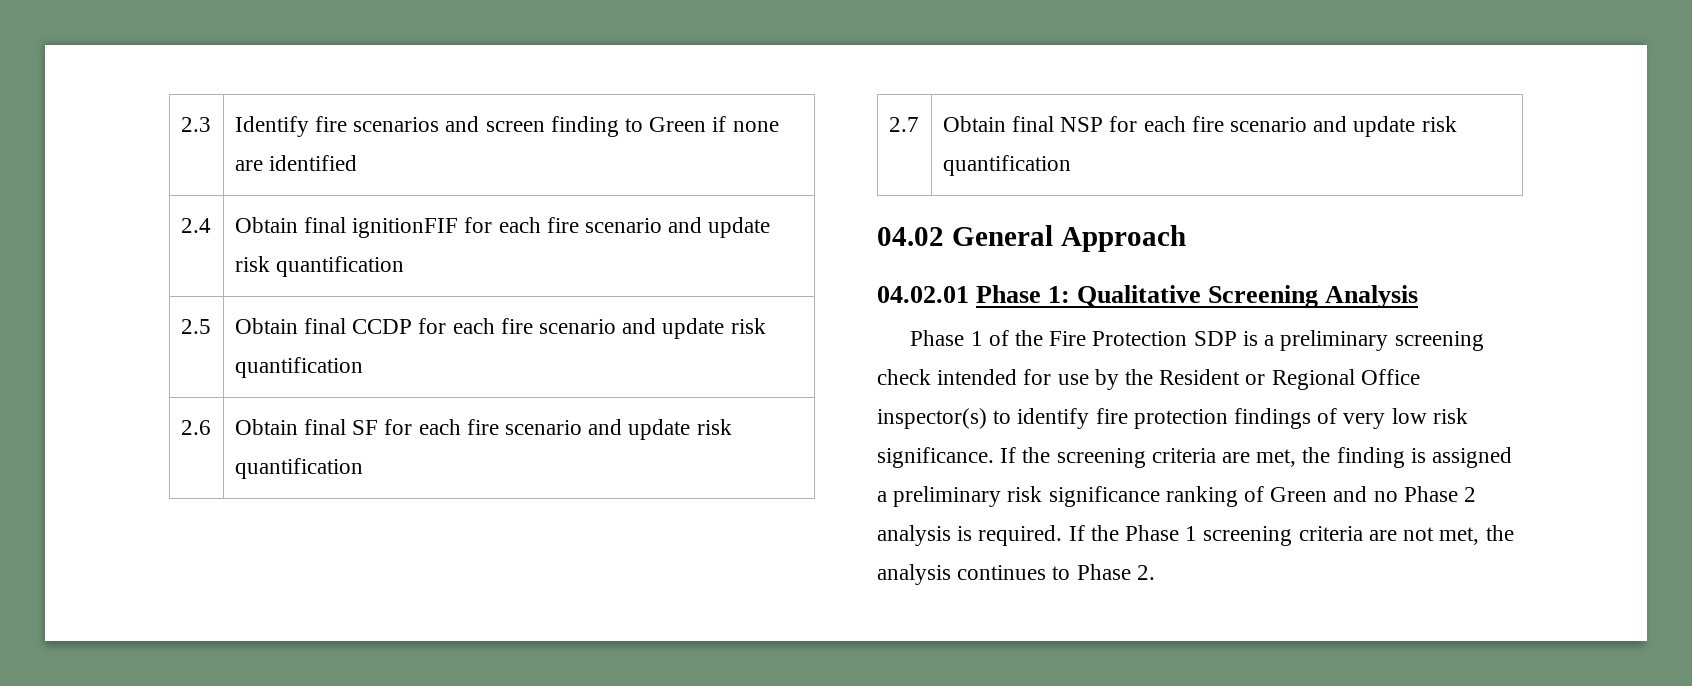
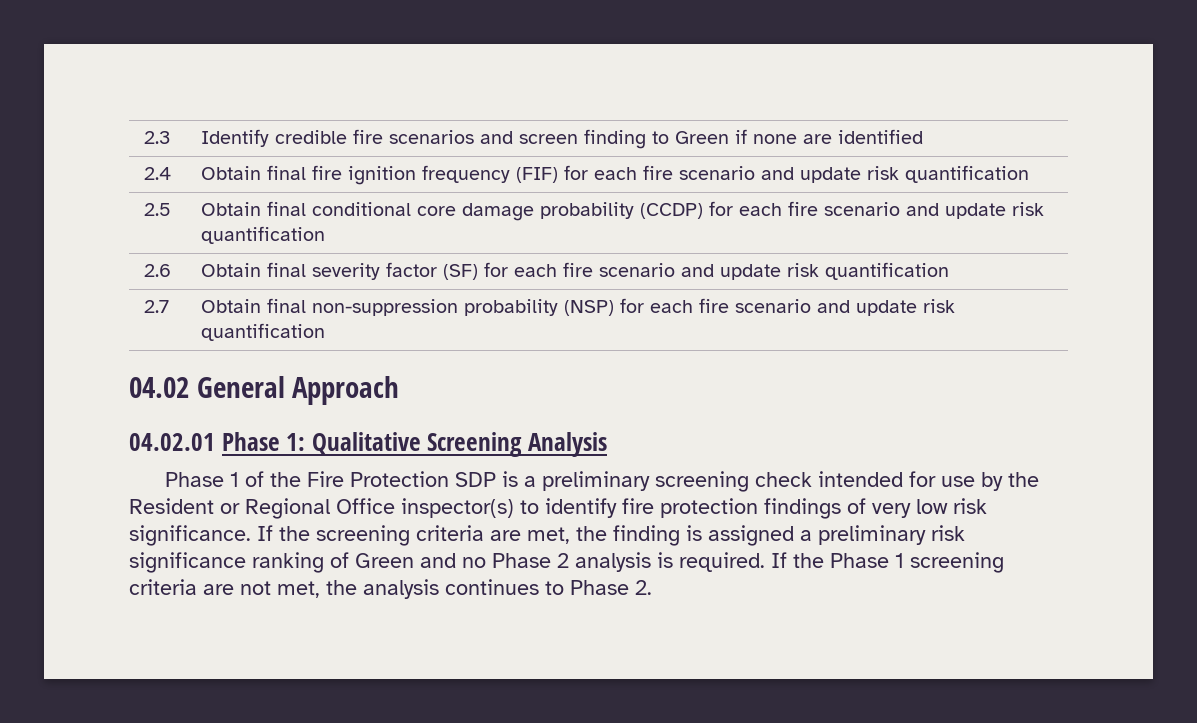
(309, 126) none -> [274,130,347,144] credible
[352,218,459,238] ignitionFIF -> [311,165,558,185] fire ignition frequency (FIF)
[352,319,413,334] CCDP -> [311,202,703,221] conditional core damage probability (CCDP)
[352,420,379,435] SF -> [311,262,478,280] severity factor (SF)
[1060,117,1104,132] NSP -> [311,299,614,316] non-suppression probability (NSP)

